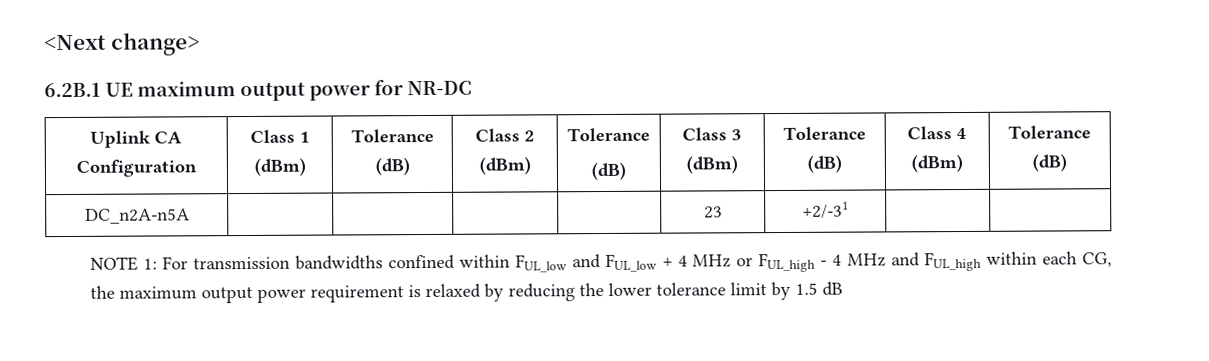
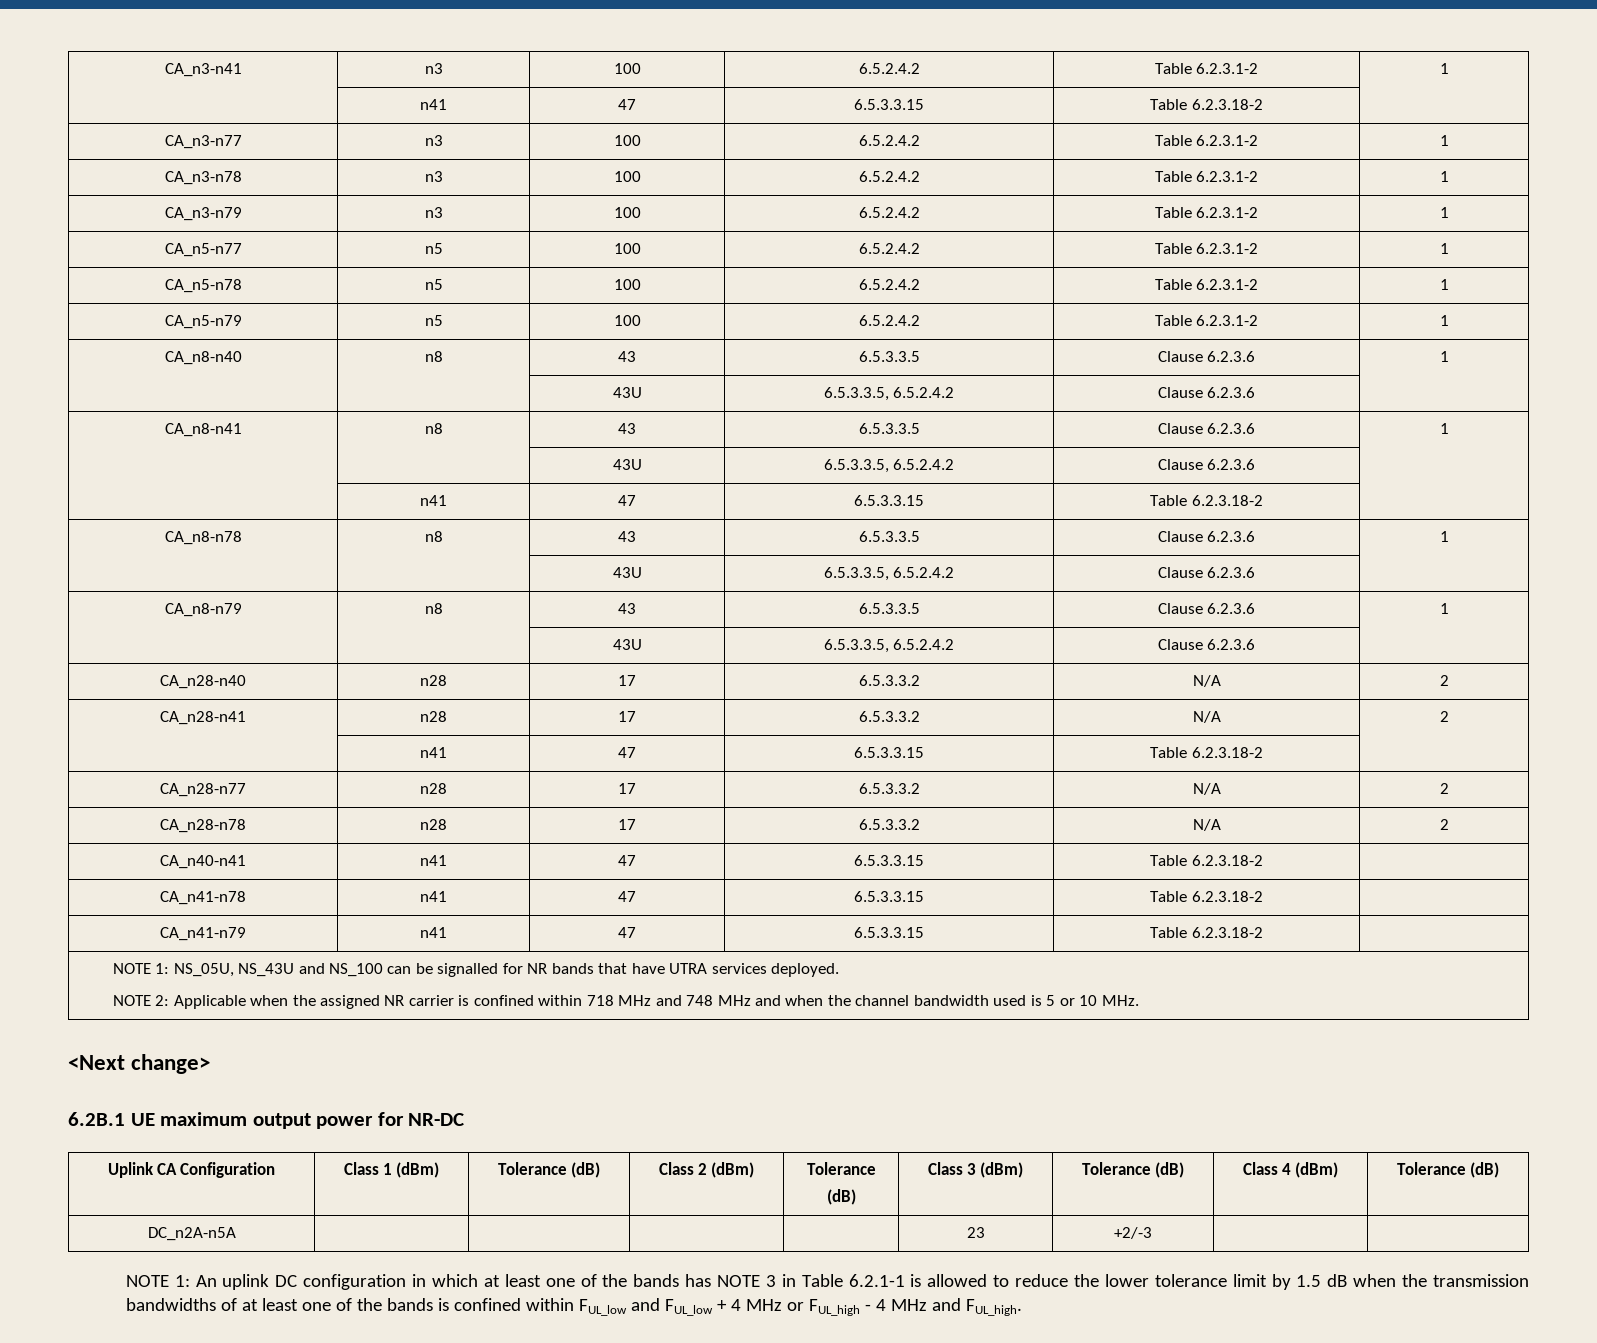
(44, 42) none -> [164,63,242,77] [424,63,443,74] [613,63,641,74] [858,63,920,74] [1154,63,1259,74] [1439,63,1449,74] [420,99,447,110] [618,99,636,110] [854,99,924,110] [1150,99,1263,110] [164,135,242,149] [424,135,443,146] [613,135,641,146] [858,135,920,146] [1154,135,1259,146] [1439,135,1449,146] [164,171,242,185] [424,171,443,182] [613,171,641,182] [858,171,920,182] [1154,171,1259,182] [1439,171,1449,182] [164,207,242,221] [424,207,443,218] [613,207,641,218] [858,207,920,218] [1154,207,1259,218] [1439,207,1449,218] [164,243,242,257] [424,243,443,254] [613,243,641,254] [858,243,920,254] [1154,243,1259,254] [1439,243,1449,254] [164,279,242,293] [424,279,443,290] [613,279,641,290] [858,279,920,290] [1154,279,1259,290] [1439,279,1449,290] [164,315,242,329] [424,315,443,326] [613,315,641,326] [858,315,920,326] [1154,315,1259,326] [1439,315,1449,326] [164,351,242,365] [424,351,443,362] [618,351,636,362] [858,351,920,362] [1157,351,1256,362] [1439,351,1449,362] [612,387,642,398] [823,387,955,401] [1157,387,1256,398] [164,423,242,437] [424,423,443,434] [618,423,636,434] [858,423,920,434] [1157,423,1256,434] [1439,423,1449,434] [612,459,642,470] [823,459,955,473] [1157,459,1256,470] [420,495,447,506] [618,495,636,506] [854,495,924,506] [1150,495,1263,506] [164,531,242,545] [424,531,443,542] [618,531,636,542] [858,531,920,542] [1157,531,1256,542] [1439,531,1449,542] [612,567,642,578] [823,567,955,581] [1157,567,1256,578] [164,603,242,617] [424,603,443,614] [618,603,636,614] [858,603,920,614] [1157,603,1256,614] [1439,603,1449,614] [612,639,642,650] [823,639,955,653] [1157,639,1256,650] [160,675,246,689] [420,675,447,686] [618,675,636,686] [858,675,920,686] [1192,675,1221,687] [1439,675,1449,686] [160,711,246,725] [420,711,447,722] [618,711,636,722] [858,711,920,722] [1192,711,1221,723] [1439,711,1449,722] [420,747,447,758] [618,747,636,758] [854,747,924,758] [1150,747,1263,758] [160,783,246,797] [420,783,447,794] [618,783,636,794] [858,783,920,794] [1192,783,1221,795] [1439,783,1449,794] [160,819,246,833] [420,819,447,830] [618,819,636,830] [858,819,920,830] [1192,819,1221,831] [1439,819,1449,830] [160,855,246,869] [420,855,447,866] [618,855,636,866] [854,855,924,866] [1150,855,1263,866] [160,891,246,905] [420,891,447,902] [618,891,636,902] [854,891,924,902] [1150,891,1263,902] [160,927,246,941] [420,927,447,938] [618,927,636,938] [854,927,924,938] [1150,927,1263,938] [112,963,839,977] [112,995,1139,1009] CA_n3-n41 | n3 | 100 | 6.5.2.4.2 | Table 6.2.3.1-2 | 1 // | n41 | 47 | 6.5.3.3.15 | Table 6.2.3.18-2 | // CA_n3-n77 | n3 | 100 | 6.5.2.4.2 | Table 6.2.3.1-2 | 1 // CA_n3-n78 | n3 | 100 | 6.5.2.4.2 | Table 6.2.3.1-2 | 1 // CA_n3-n79 | n3 | 100 | 6.5.2.4.2 | Table 6.2.3.1-2 | 1 // CA_n5-n77 | n5 | 100 | 6.5.2.4.2 | Table 6.2.3.1-2 | 1 // CA_n5-n78 | n5 | 100 | 6.5.2.4.2 | Table 6.2.3.1-2 | 1 // CA_n5-n79 | n5 | 100 | 6.5.2.4.2 | Table 6.2.3.1-2 | 1 // CA_n8-n40 | n8 | 43 | 6.5.3.3.5 | Clause 6.2.3.6 | 1 // | | 43U | 6.5.3.3.5, 6.5.2.4.2 | Clause 6.2.3.6 | // CA_n8-n41 | n8 | 43 | 6.5.3.3.5 | Clause 6.2.3.6 | 1 // | | 43U | 6.5.3.3.5, 6.5.2.4.2 | Clause 6.2.3.6 | // | n41 | 47 | 6.5.3.3.15 | Table 6.2.3.18-2 | // CA_n8-n78 | n8 | 43 | 6.5.3.3.5 | Clause 6.2.3.6 | 1 // | | 43U | 6.5.3.3.5, 6.5.2.4.2 | Clause 6.2.3.6 | // CA_n8-n79 | n8 | 43 | 6.5.3.3.5 | Clause 6.2.3.6 | 1 // | | 43U | 6.5.3.3.5, 6.5.2.4.2 | Clause 6.2.3.6 | // CA_n28-n40 | n28 | 17 | 6.5.3.3.2 | N/A | 2 // CA_n28-n41 | n28 | 17 | 6.5.3.3.2 | N/A | 2 // | n41 | 47 | 6.5.3.3.15 | Table 6.2.3.18-2 | // CA_n28-n77 | n28 | 17 | 6.5.3.3.2 | N/A | 2 // CA_n28-n78 | n28 | 17 | 6.5.3.3.2 | N/A | 2 // CA_n40-n41 | n41 | 47 | 6.5.3.3.15 | Table 6.2.3.18-2 | // CA_n41-n78 | n41 | 47 | 6.5.3.3.15 | Table 6.2.3.18-2 | // CA_n41-n79 | n41 | 47 | 6.5.3.3.15 | Table 6.2.3.18-2 | // NOTE 1: NS_05U, NS_43U and NS_100 can be signalled for NR bands that have UTRA services deployed. // NOTE 2: Applicable when the assigned NR carrier is confined within 718 MHz and 748 MHz and when the channel bandwidth used is 5 or 10 MHz. //
[802,201,849,219] [90,255,383,271] +2/-31 | | // NOTE 1: For transmission bandwidths -> [1114,1227,1152,1239] [125,1274,1529,1290] [125,1298,449,1311] +2/-3 | | // NOTE 1: An uplink DC configuration in which at least one of the bands has NOTE 3 in Table 6.2.1-1 is allowed to reduce the lower tolerance limit by 1.5 dB when the transmission bandwidths of at least one of the bands is
[924,251,1113,272] [90,281,844,304] FUL_high within each CG, the maximum output power requirement is relaxed by reducing the lower tolerance limit by 1.5 dB -> [965,1299,1022,1316] FUL_high.

